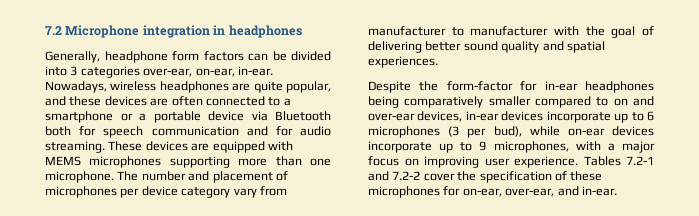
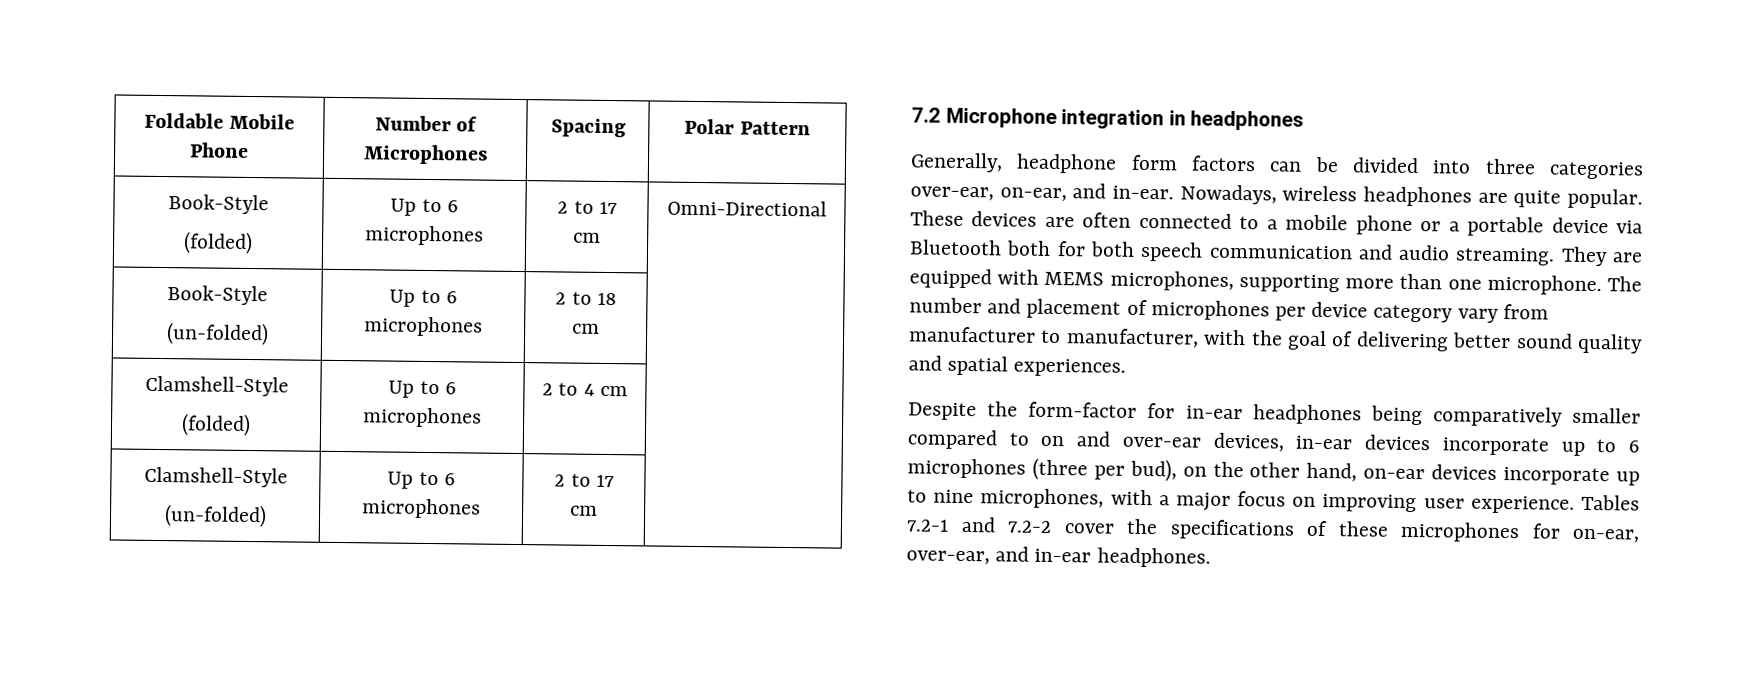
(45, 30) none -> [143,112,296,130] [190,142,249,158] [374,115,478,132] [362,144,488,165] [550,118,626,138] [684,118,811,136] [168,194,269,215] [183,231,253,255] [390,198,459,216] [365,225,484,246] [557,200,617,215] [573,232,601,243] [666,199,827,217] [167,285,268,306] [165,322,269,346] [389,289,458,307] [364,316,483,337] [555,291,617,306] [572,323,600,334] [144,375,289,397] [181,413,251,437] [388,380,457,398] [363,407,482,428] [542,382,628,397] [143,466,288,488] [163,504,267,528] [387,471,456,489] [362,498,481,519] [554,473,614,488] [570,505,598,516] Foldable Mobile Phone | Number of Microphones | Spacing | Polar Pattern // Book-Style // (folded) | Up to 6 microphones | 2 to 17 cm | Omni-Directional // Book-Style // (un-folded) | Up to 6 microphones | 2 to 18 cm | // Clamshell-Style // (folded) | Up to 6 microphones | 2 to 4 cm | // Clamshell-Style // (un-folded) | Up to 6 microphones | 2 to 17 cm | //
[70,66,78,76] 3 -> [1484,158,1536,175] three
(235, 72) none -> [1072,183,1107,199] and
[286,81,331,93] [45,96,102,106] popular, and these -> [1566,188,1643,209] [910,210,964,226] popular. These
[45,111,113,123] smartphone -> [1285,214,1413,235] mobile phone
(97, 131) none -> [1089,241,1135,257] both
[275,126,293,136] for -> (1393, 252) none
[108,141,188,151] These devices -> [1560,246,1608,267] They
[89,156,162,168] microphones -> [1109,270,1234,291] microphones,
[470,26,549,36] manufacturer -> [1065,328,1199,348] manufacturer,
[448,126,460,137] (3 -> [1031,457,1088,481] (three
[529,126,560,136] while -> [1182,461,1358,482] on the other hand,
[479,141,487,151] 9 -> [933,489,975,504] nine
[479,171,552,183] specification -> [1169,519,1295,540] specifications
[581,186,617,196] in-ear. -> [1034,547,1211,568] in-ear headphones.

